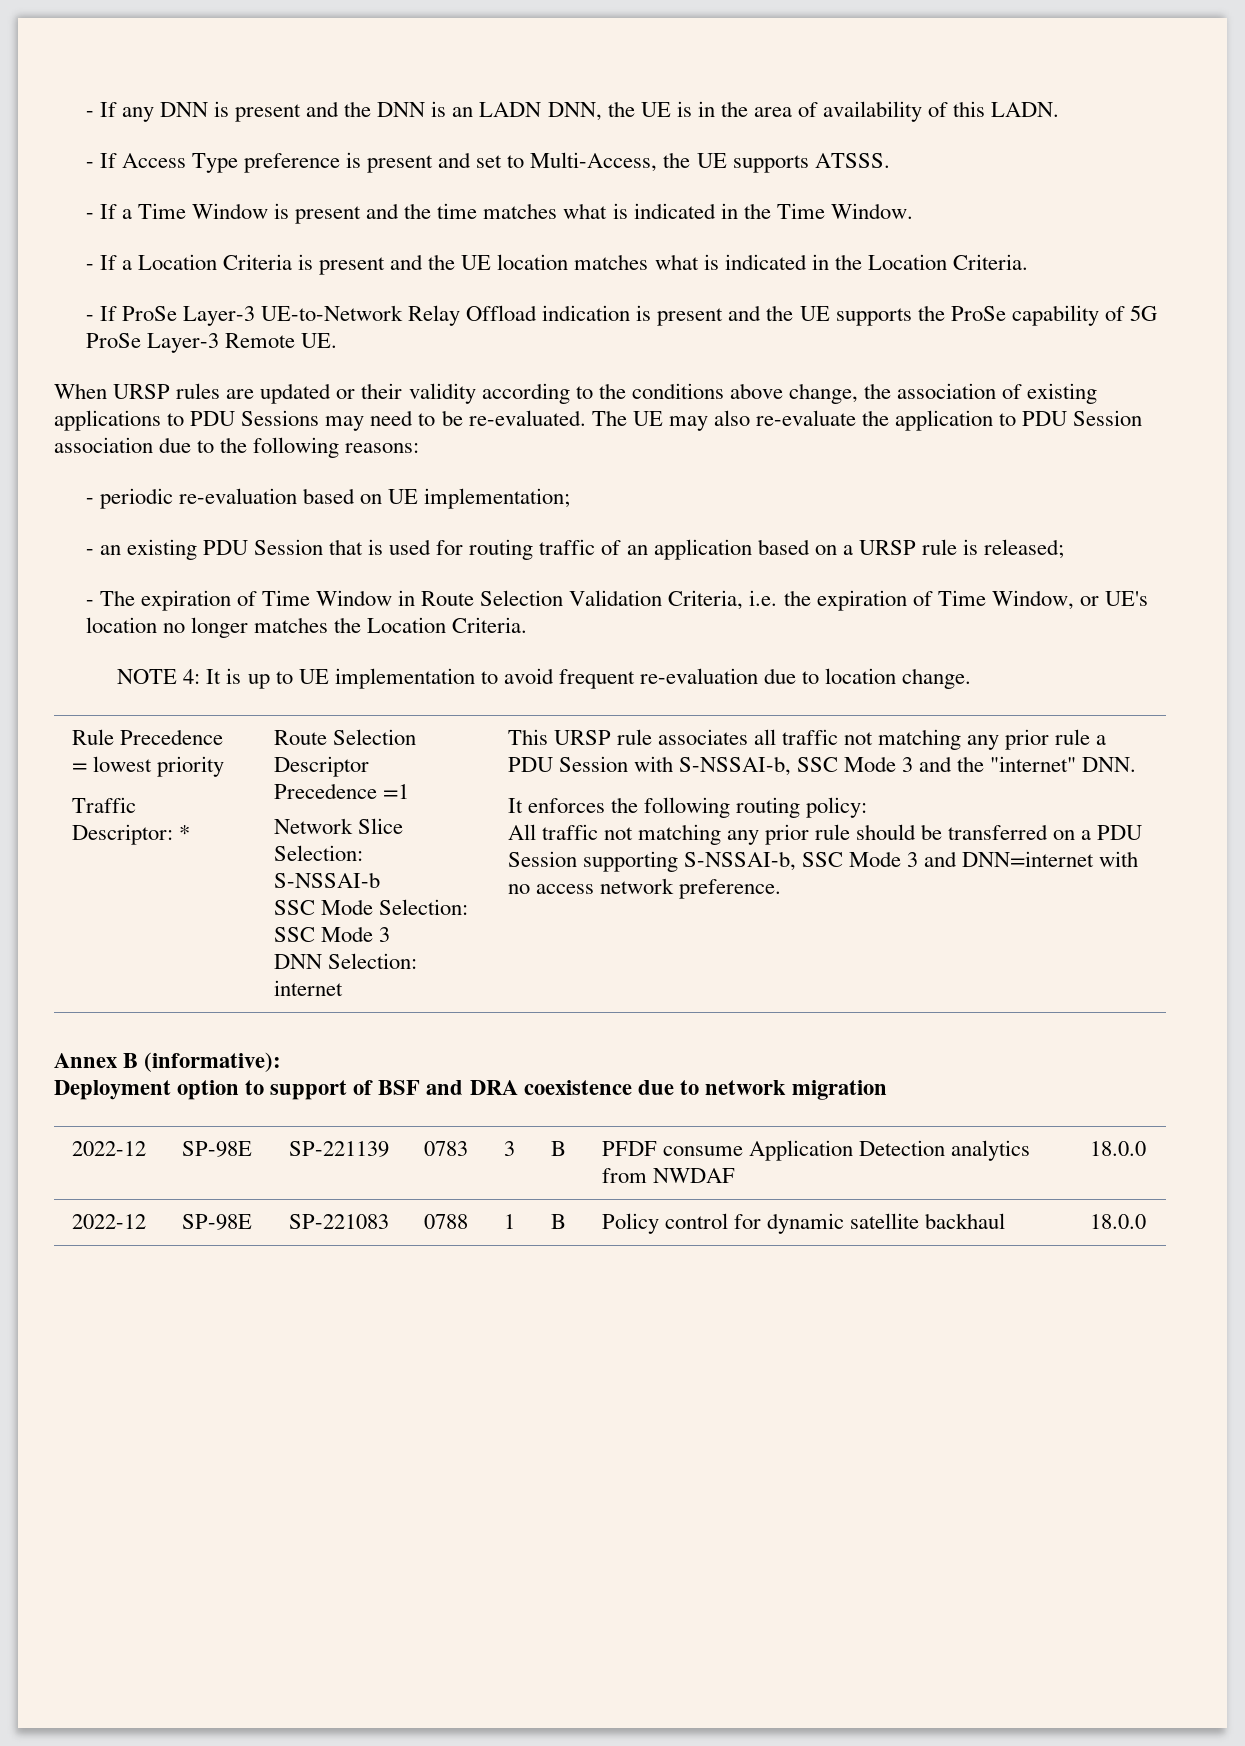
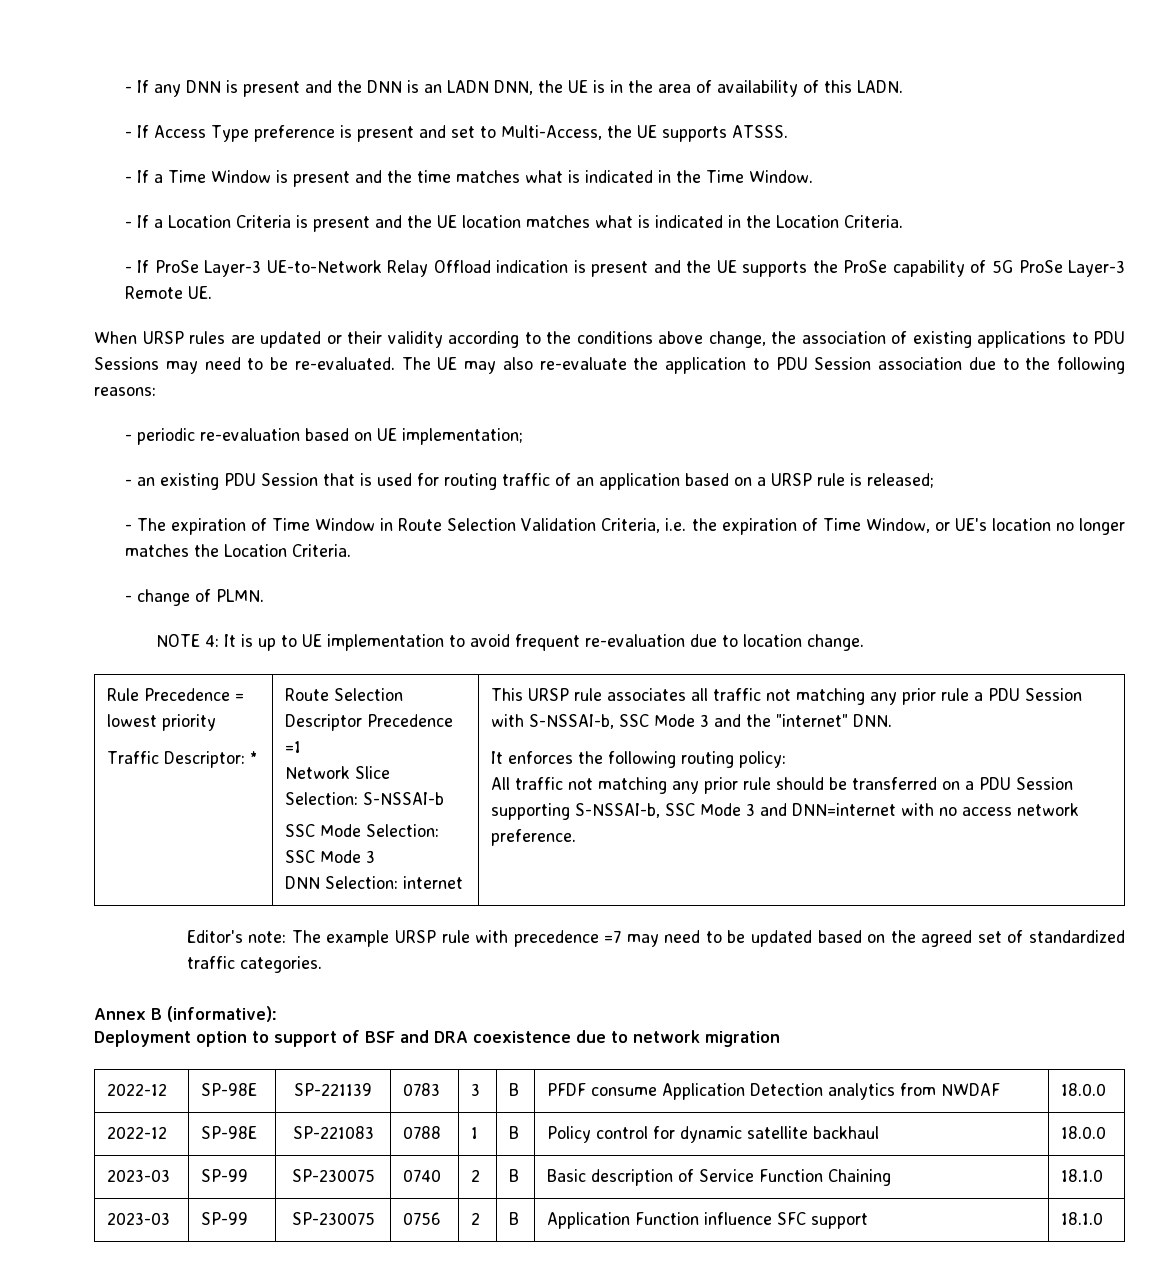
(528, 625) none -> [124,589,264,606] // - change of PLMN.
(781, 889) none -> [186,930,1126,947] [186,956,322,973] // Editor's note: The example URSP rule with precedence =7 may need to be updated based on the agreed set of standardized traffic categories.
(1146, 1221) none -> [106,1169,170,1182] [200,1169,248,1182] [291,1169,375,1182] [402,1169,441,1182] [470,1169,480,1182] [508,1169,519,1182] [546,1169,891,1186] [1060,1169,1103,1182] [106,1212,170,1225] [200,1212,248,1225] [291,1212,375,1225] [402,1212,441,1225] [470,1212,480,1225] [508,1212,519,1225] [546,1212,868,1229] [1060,1212,1103,1225] // 2023-03 | SP-99 | SP-230075 | 0740 | 2 | B | Basic description of Service Function Chaining | 18.1.0 // 2023-03 | SP-99 | SP-230075 | 0756 | 2 | B | Application Function influence SFC support | 18.1.0

